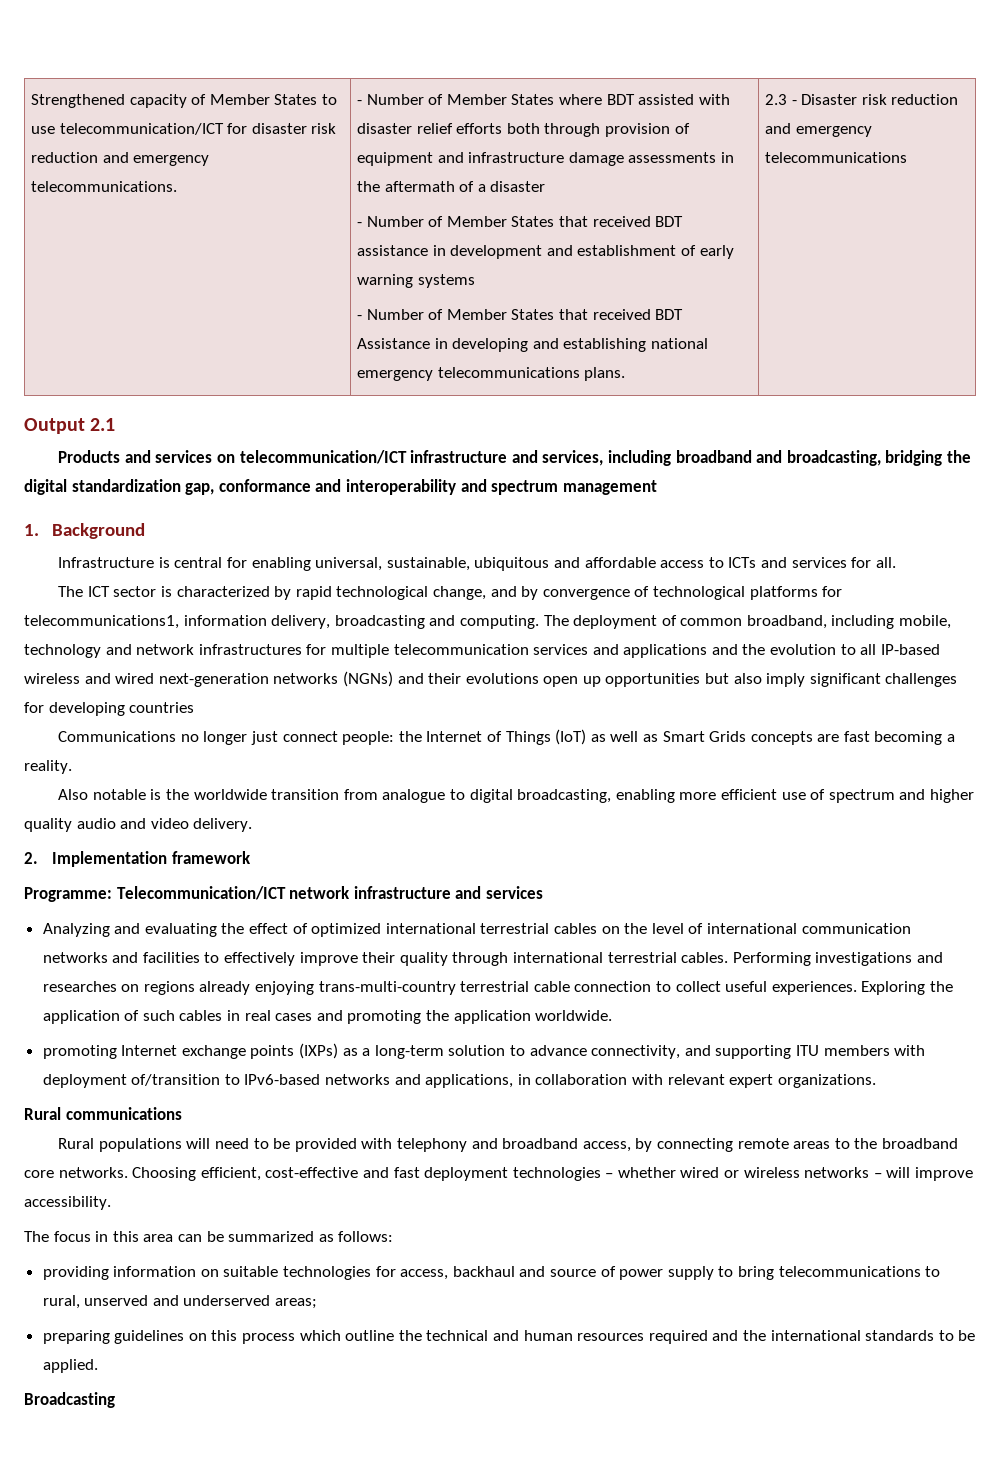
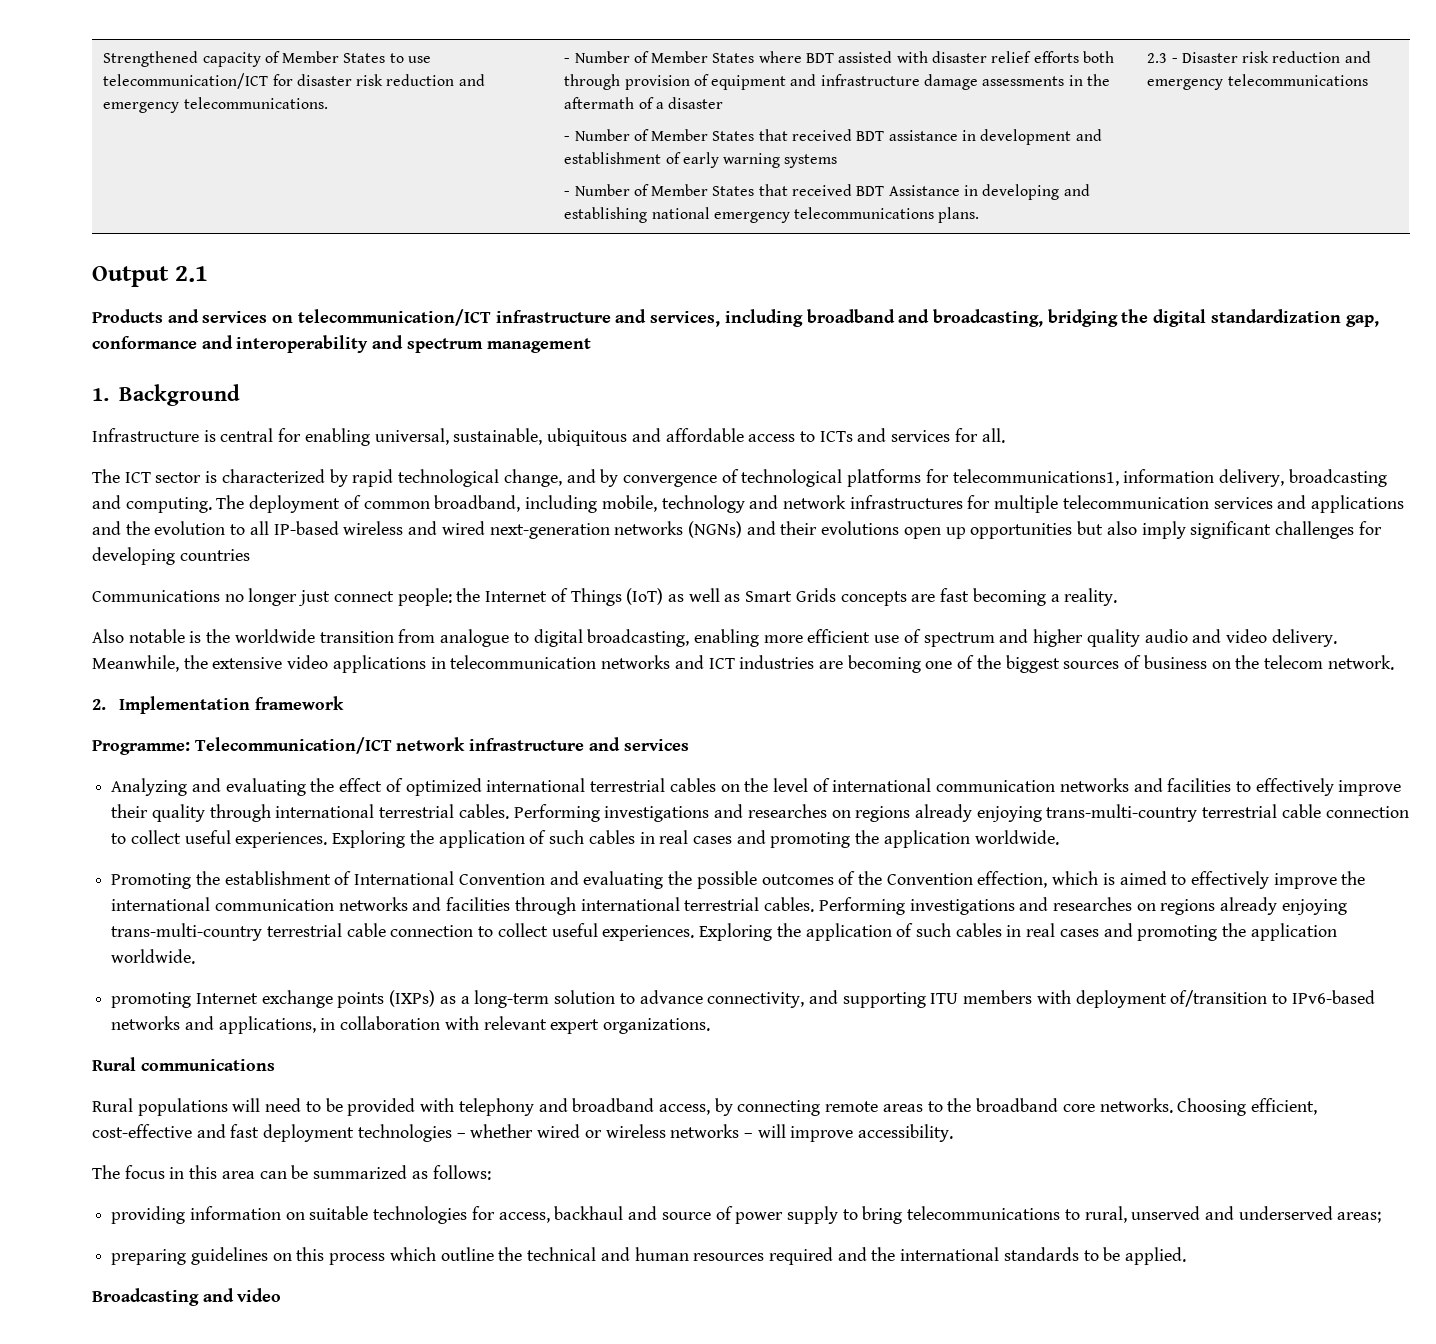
(253, 825) none -> [92,655,1394,673] Meanwhile, the extensive video applications in telecommunication networks and ICT industries are becoming one of the biggest sources of business on the telecom network.
(613, 1015) none -> [111,871,1366,889] [111,897,1347,915] [111,923,1337,941] [111,949,196,964] // Promoting the establishment of International Convention and evaluating the possible outcomes of the Convention effection, which is aimed to effectively improve the international communication networks and facilities through international terrestrial cables. Performing investigations and researches on regions already enjoying trans-multi-country terrestrial cable connection to collect useful experiences. Exploring the application of such cables in real cases and promoting the application worldwide.
(115, 1400) none -> [202,1288,282,1302] and video

